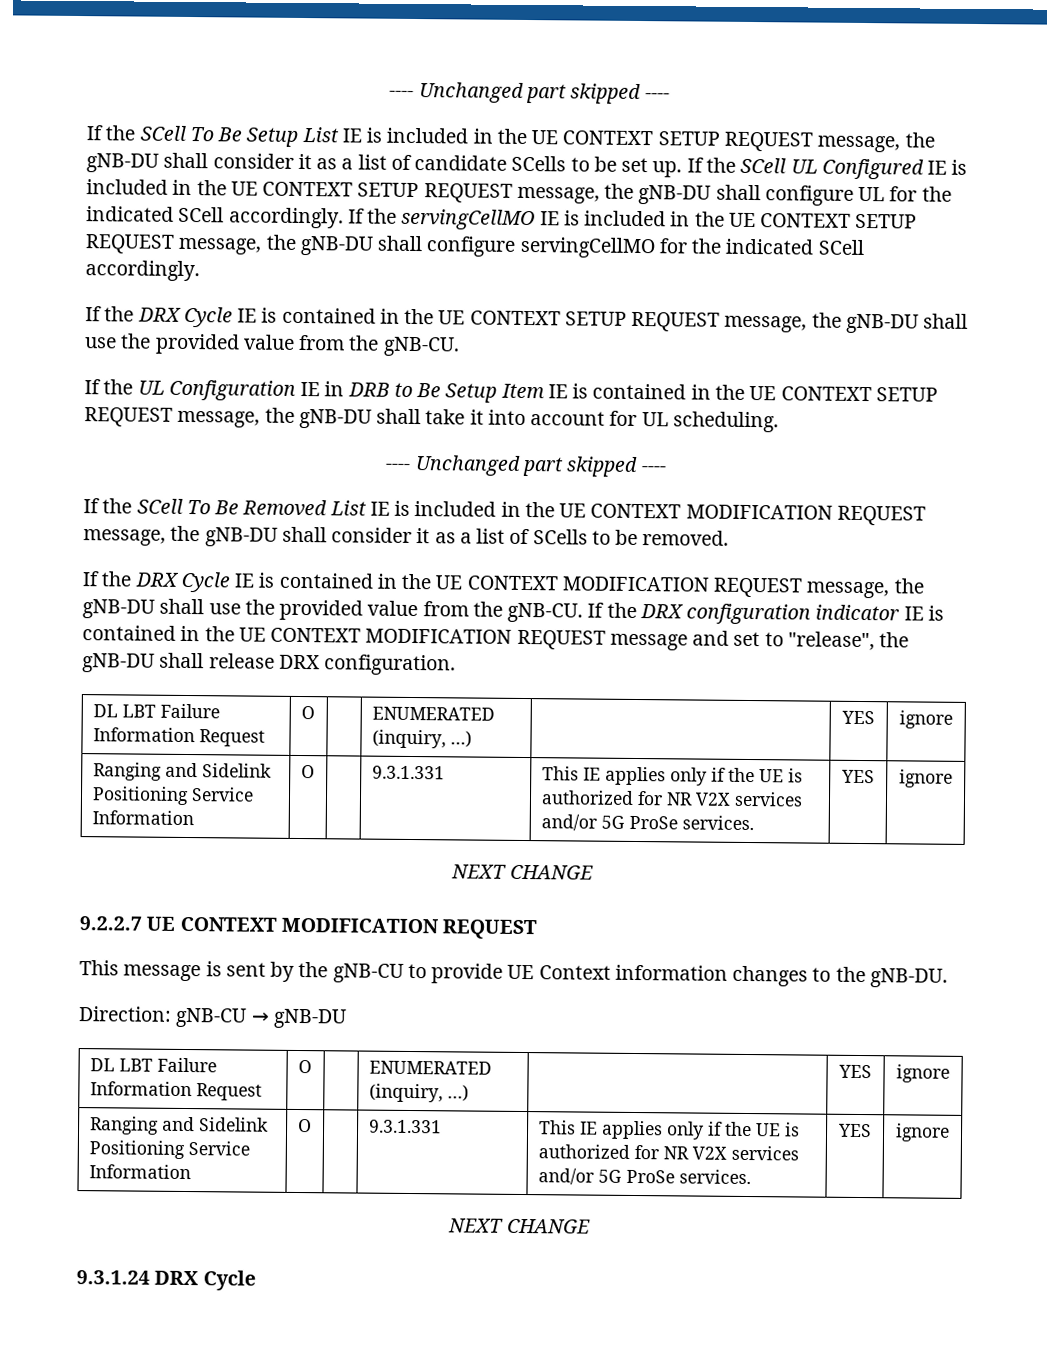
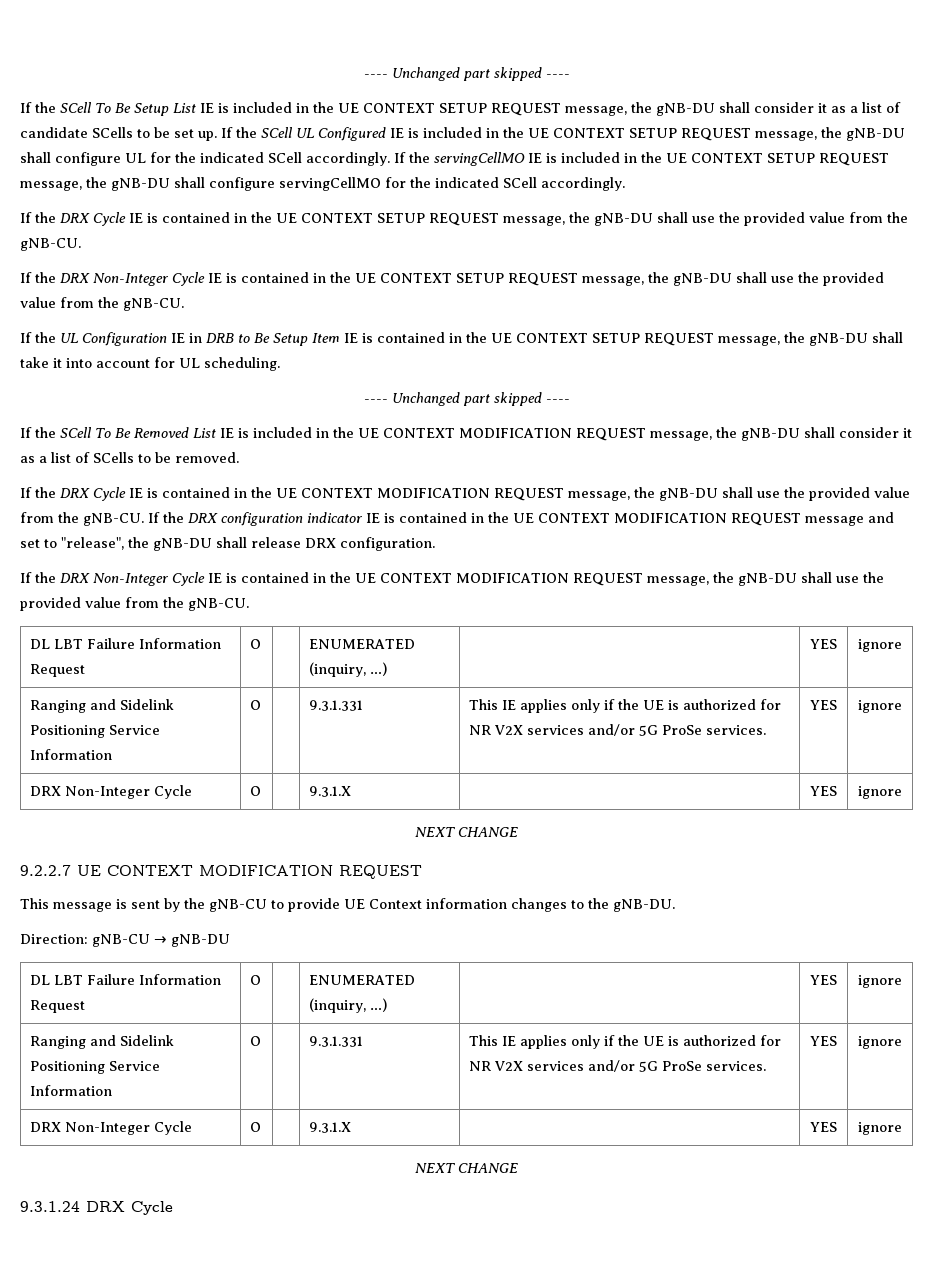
(460, 346) none -> [20,272,884,286] [20,297,184,311] // If the DRX Non-Integer Cycle IE is contained in the UE CONTEXT SETUP REQUEST message, the gNB-DU shall use the provided value from the gNB-CU.
(457, 665) none -> [20,572,884,586] [20,597,249,611] // If the DRX Non-Integer Cycle IE is contained in the UE CONTEXT MODIFICATION REQUEST message, the gNB-DU shall use the provided value from the gNB-CU.
(953, 778) none -> [29,785,192,799] [249,786,261,796] [308,786,351,797] [810,786,837,796] [858,786,902,799] // DRX Non-Integer Cycle | O | | 9.3.1.X | | YES | ignore
(950, 1132) none -> [29,1121,192,1135] [249,1122,261,1132] [308,1122,351,1133] [810,1122,837,1132] [858,1122,902,1135] // DRX Non-Integer Cycle | O | | 9.3.1.X | | YES | ignore

